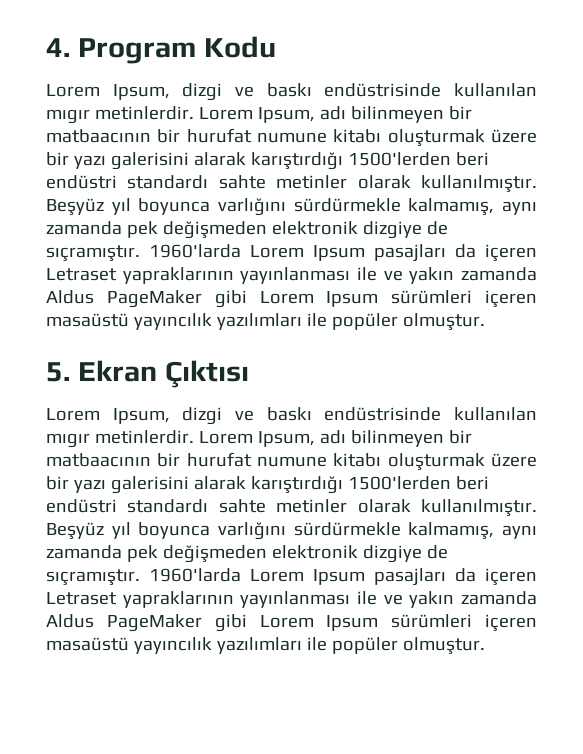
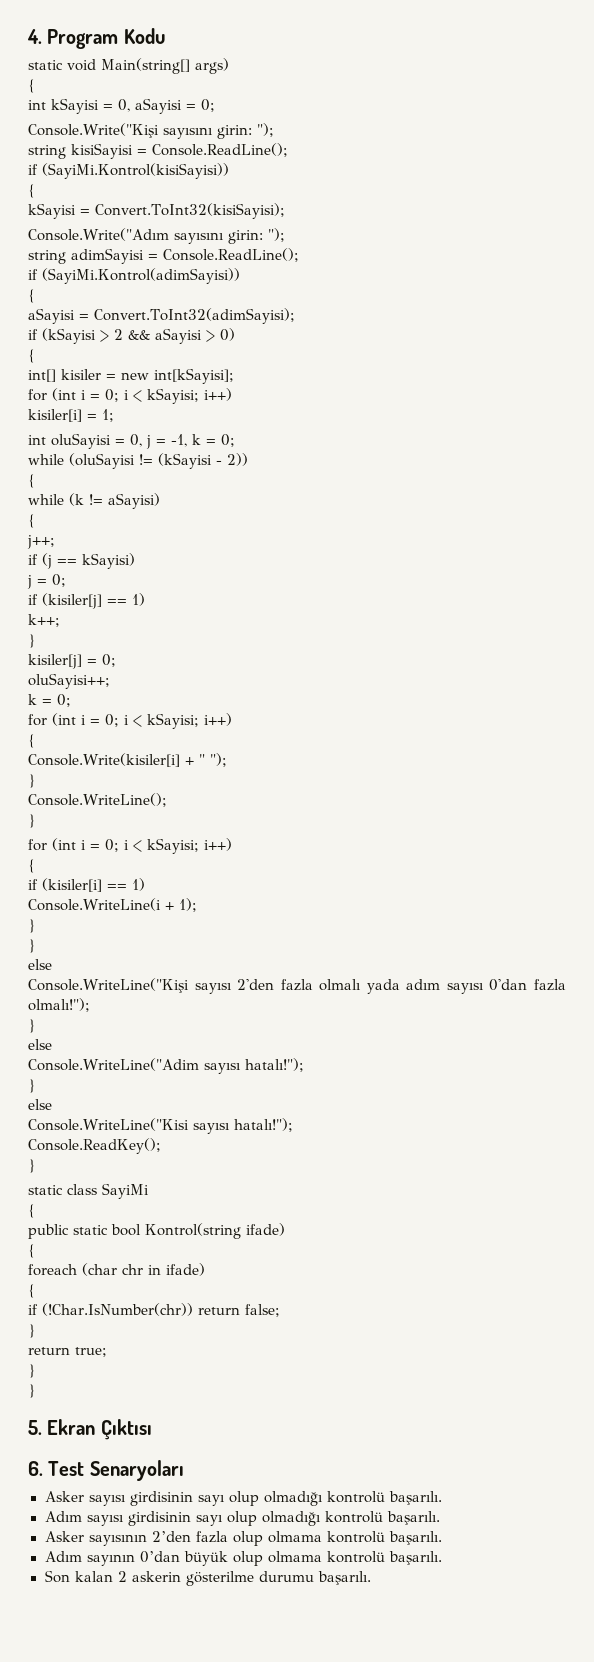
[46,83,537,101] [46,106,472,124] [46,128,537,147] [46,152,489,170] [46,175,537,193] [46,198,537,216] [46,221,448,239] [46,244,537,262] [46,267,537,284] [46,290,537,308] [46,313,485,331] [46,360,249,388] [46,407,537,425] [46,430,472,448] [46,452,537,471] [46,476,489,494] [46,499,537,517] [46,522,537,540] [46,545,448,563] [46,568,537,586] [46,591,537,608] [46,614,537,632] [46,637,485,655] Lorem Ipsum, dizgi ve baskı endüstrisinde kullanılan mıgır metinlerdir. Lorem Ipsum, adı bilinmeyen bir matbaacının bir hurufat numune kitabı oluşturmak üzere bir yazı galerisini alarak karıştırdığı 1500'lerden beri endüstri standardı sahte metinler olarak kullanılmıştır. Beşyüz yıl boyunca varlığını sürdürmekle kalmamış, aynı zamanda pek değişmeden elektronik dizgiye de sıçramıştır. 1960'larda Lorem Ipsum pasajları da içeren Letraset yapraklarının yayınlanması ile ve yakın zamanda Aldus PageMaker gibi Lorem Ipsum sürümleri içeren masaüstü yayıncılık yazılımları ile popüler olmuştur. // 5. Ekran Çıktısı // Lorem Ipsum, dizgi ve baskı endüstrisinde kullanılan mıgır metinlerdir. Lorem Ipsum, adı bilinmeyen bir matbaacının bir hurufat numune kitabı oluşturmak üzere bir yazı galerisini alarak karıştırdığı 1500'lerden beri endüstri standardı sahte metinler olarak kullanılmıştır. Beşyüz yıl boyunca varlığını sürdürmekle kalmamış, aynı zamanda pek değişmeden elektronik dizgiye de sıçramıştır. 1960'larda Lorem Ipsum pasajları da içeren Letraset yapraklarının yayınlanması ile ve yakın zamanda Aldus PageMaker gibi Lorem Ipsum sürümleri içeren masaüstü yayıncılık yazılımları ile popüler olmuştur. -> [28,58,229,74] [28,79,36,93] [28,98,215,114] [28,123,274,139] [28,143,288,159] [28,163,229,179] [28,184,36,198] [28,203,285,219] [28,228,285,244] [28,248,299,264] [28,268,240,284] [28,289,36,303] [28,308,295,324] [28,328,235,344] [28,349,36,363] [28,368,234,384] [28,388,232,404] [28,409,114,422] [28,433,235,449] [28,453,248,469] [28,474,36,488] [28,493,160,509] [28,514,36,528] [27,535,55,549] [28,553,135,569] [27,574,66,589] [28,593,145,609] [28,614,60,627] [28,634,36,648] [28,654,116,669] [28,673,110,689] [28,694,71,707] [28,713,232,729] [28,734,36,748] [28,753,227,767] [28,774,36,788] [28,793,167,807] [28,814,36,828] [28,838,232,854] [28,859,36,873] [28,878,145,892] [28,898,197,912] [28,919,36,933] [28,939,36,953] [28,959,52,970] [28,978,567,994] [28,998,90,1012] [28,1019,36,1033] [28,1039,52,1050] [28,1058,304,1074] [28,1079,36,1093] [28,1099,52,1110] [28,1118,293,1134] [28,1138,161,1154] [28,1159,36,1173] [28,1183,149,1199] [28,1204,36,1218] [28,1223,285,1239] [28,1244,36,1258] [28,1263,205,1276] [28,1284,36,1298] [28,1303,280,1317] [28,1324,36,1338] [28,1347,107,1357] [28,1364,36,1378] [28,1384,36,1398] [28,1419,152,1440] [28,1460,184,1481] [44,1491,442,1506] [44,1511,440,1526] [44,1531,442,1546] [44,1551,442,1566] [44,1570,371,1586] static void Main(string[] args) // { // int kSayisi = 0, aSayisi = 0; // Console.Write("Kişi sayısını girin: "); // string kisiSayisi = Console.ReadLine(); // if (SayiMi.Kontrol(kisiSayisi)) // { // kSayisi = Convert.ToInt32(kisiSayisi); // Console.Write("Adım sayısını girin: "); // string adimSayisi = Console.ReadLine(); // if (SayiMi.Kontrol(adimSayisi)) // { // aSayisi = Convert.ToInt32(adimSayisi); // if (kSayisi > 2 && aSayisi > 0) // { // int[] kisiler = new int[kSayisi]; // for (int i = 0; i < kSayisi; i++) // kisiler[i] = 1; // int oluSayisi = 0, j = -1, k = 0; // while (oluSayisi != (kSayisi - 2)) // { // while (k != aSayisi) // { // j++; // if (j == kSayisi) // j = 0; // if (kisiler[j] == 1) // k++; // } // kisiler[j] = 0; // oluSayisi++; // k = 0; // for (int i = 0; i < kSayisi; i++) // { // Console.Write(kisiler[i] + " "); // } // Console.WriteLine(); // } // for (int i = 0; i < kSayisi; i++) // { // if (kisiler[i] == 1) // Console.WriteLine(i + 1); // } // } // else // Console.WriteLine("Kişi sayısı 2'den fazla olmalı yada adım sayısı 0'dan fazla olmalı!"); // } // else // Console.WriteLine("Adim sayısı hatalı!"); // } // else // Console.WriteLine("Kisi sayısı hatalı!"); // Console.ReadKey(); // } // static class SayiMi // { // public static bool Kontrol(string ifade) // { // foreach (char chr in ifade) // { // if (!Char.IsNumber(chr)) return false; // } // return true; // } // } // 5. Ekran Çıktısı // 6. Test Senaryoları // Asker sayısı girdisinin sayı olup olmadığı kontrolü başarılı. // Adım sayısı girdisinin sayı olup olmadığı kontrolü başarılı. // Asker sayısının 2’den fazla olup olmama kontrolü başarılı. // Adım sayının 0’dan büyük olup olmama kontrolü başarılı. // Son kalan 2 askerin gösterilme durumu başarılı.

